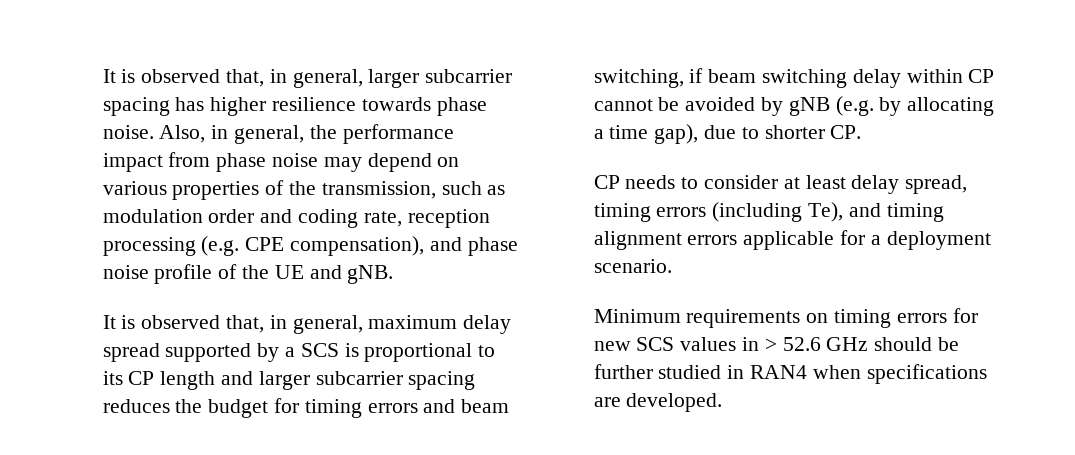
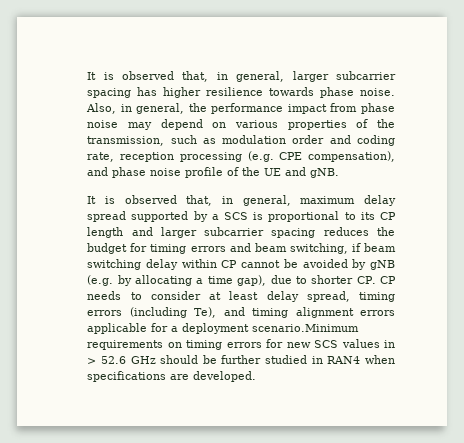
(862, 132) // -> (376, 280) none
[593,259,672,273] [593,309,681,323] scenario. // Minimum -> [252,324,360,332] scenario.Minimum

